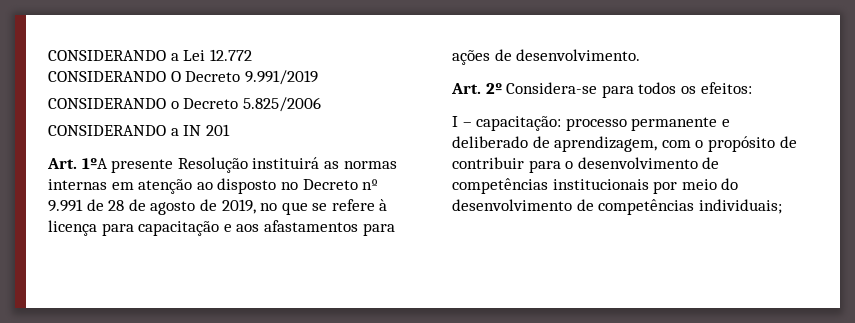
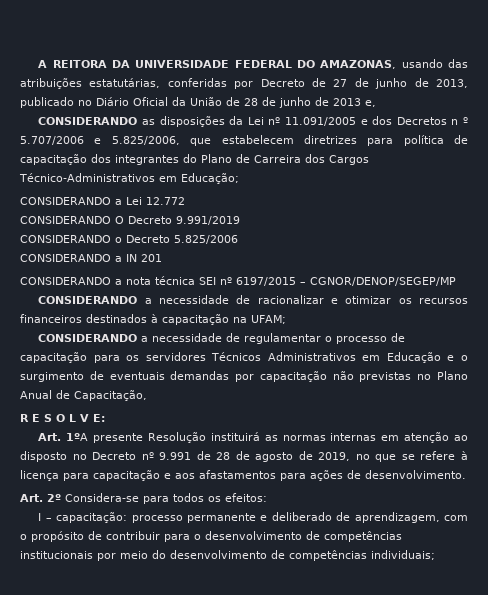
(48, 55) none -> [38,59,468,69] [20,78,468,89] [20,97,376,108] [38,116,468,127] [20,135,468,146] [20,154,369,165] [19,173,239,184] A REITORA DA UNIVERSIDADE FEDERAL DO AMAZONAS, usando das atribuições estatutárias, conferidas por Decreto de 27 de junho de 2013, publicado no Diário Oficial da União de 28 de junho de 2013 e, // CONSIDERANDO as disposições da Lei nº 11.091/2005 e dos Decretos n º 5.707/2006 e 5.825/2006, que estabelecem diretrizes para política de capacitação dos integrantes do Plano de Carreira dos Cargos Técnico-Administrativos em Educação; //
(230, 130) none -> [20,276,456,286] [38,295,468,304] [20,314,286,325] [38,333,406,344] [20,352,469,363] [20,371,468,382] [20,390,147,401] [20,414,105,422] // CONSIDERANDO a nota técnica SEI nº 6197/2015 – CGNOR/DENOP/SEGEP/MP // CONSIDERANDO a necessidade de racionalizar e otimizar os recursos financeiros destinados à capacitação na UFAM; // CONSIDERANDO a necessidade de regulamentar o processo de capacitação para os servidores Técnicos Administrativos em Educação e o surgimento de eventuais demandas por capacitação não previstas no Plano Anual de Capacitação, // R E S O L V E:

